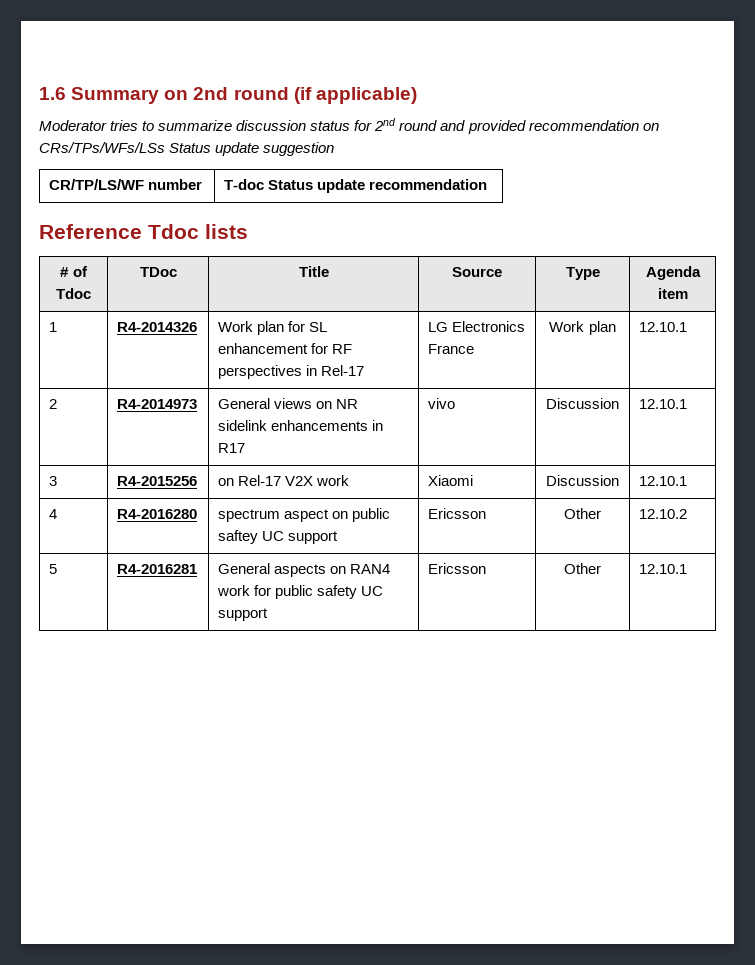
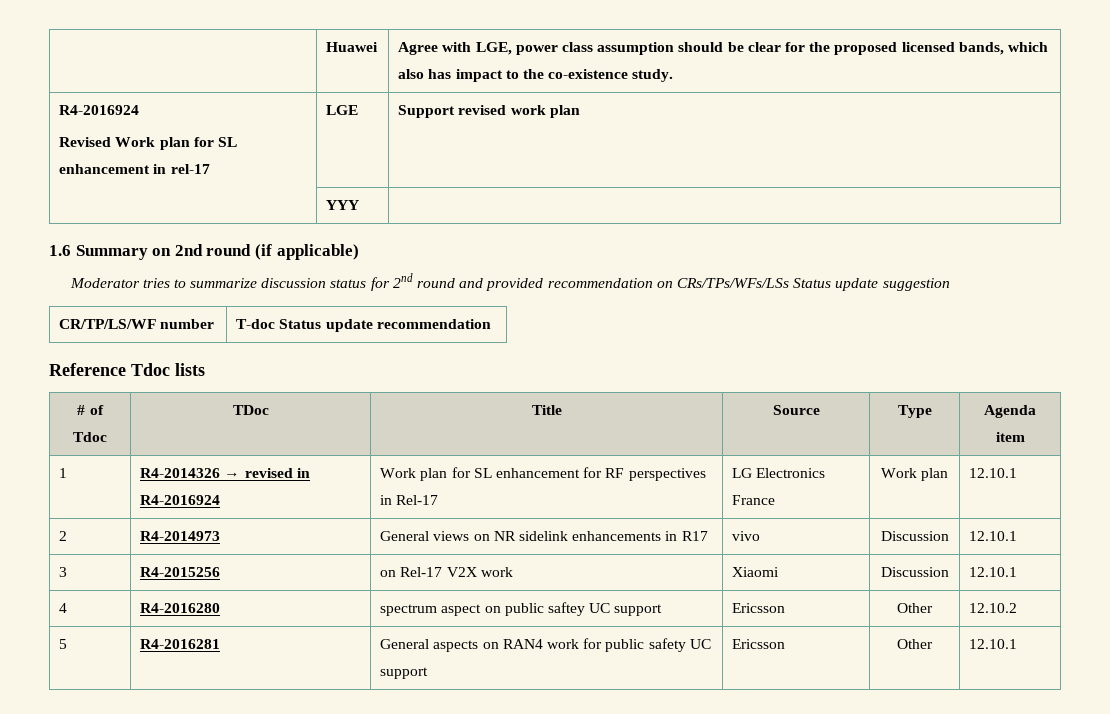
(39, 93) none -> [326,42,379,52] [398,42,1048,55] [398,69,674,82] [59,105,140,115] [59,137,238,150] [59,164,210,174] [326,105,359,115] [398,105,580,118] [326,200,360,210] | Huawei | Agree with LGE, power class assumption should be clear for the proposed licensed bands, which also has impact to the co-existence study. // R4-2016924 // Revised Work plan for SL enhancement in rel-17 | LGE | Support revised work plan // | YYY | //
(198, 327) none -> [224,468,310,478] [140,495,221,505] → revised in R4-2016924

